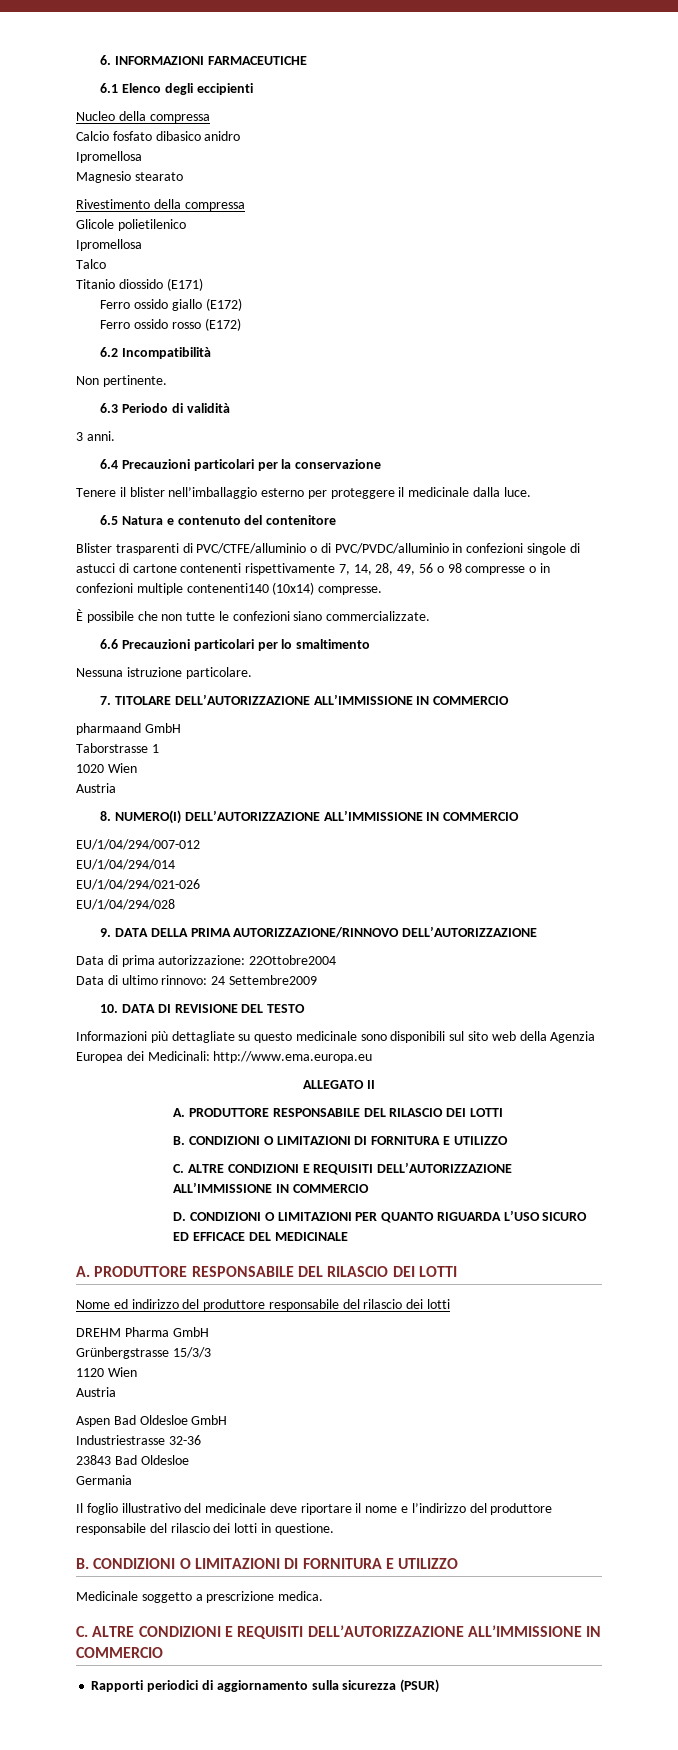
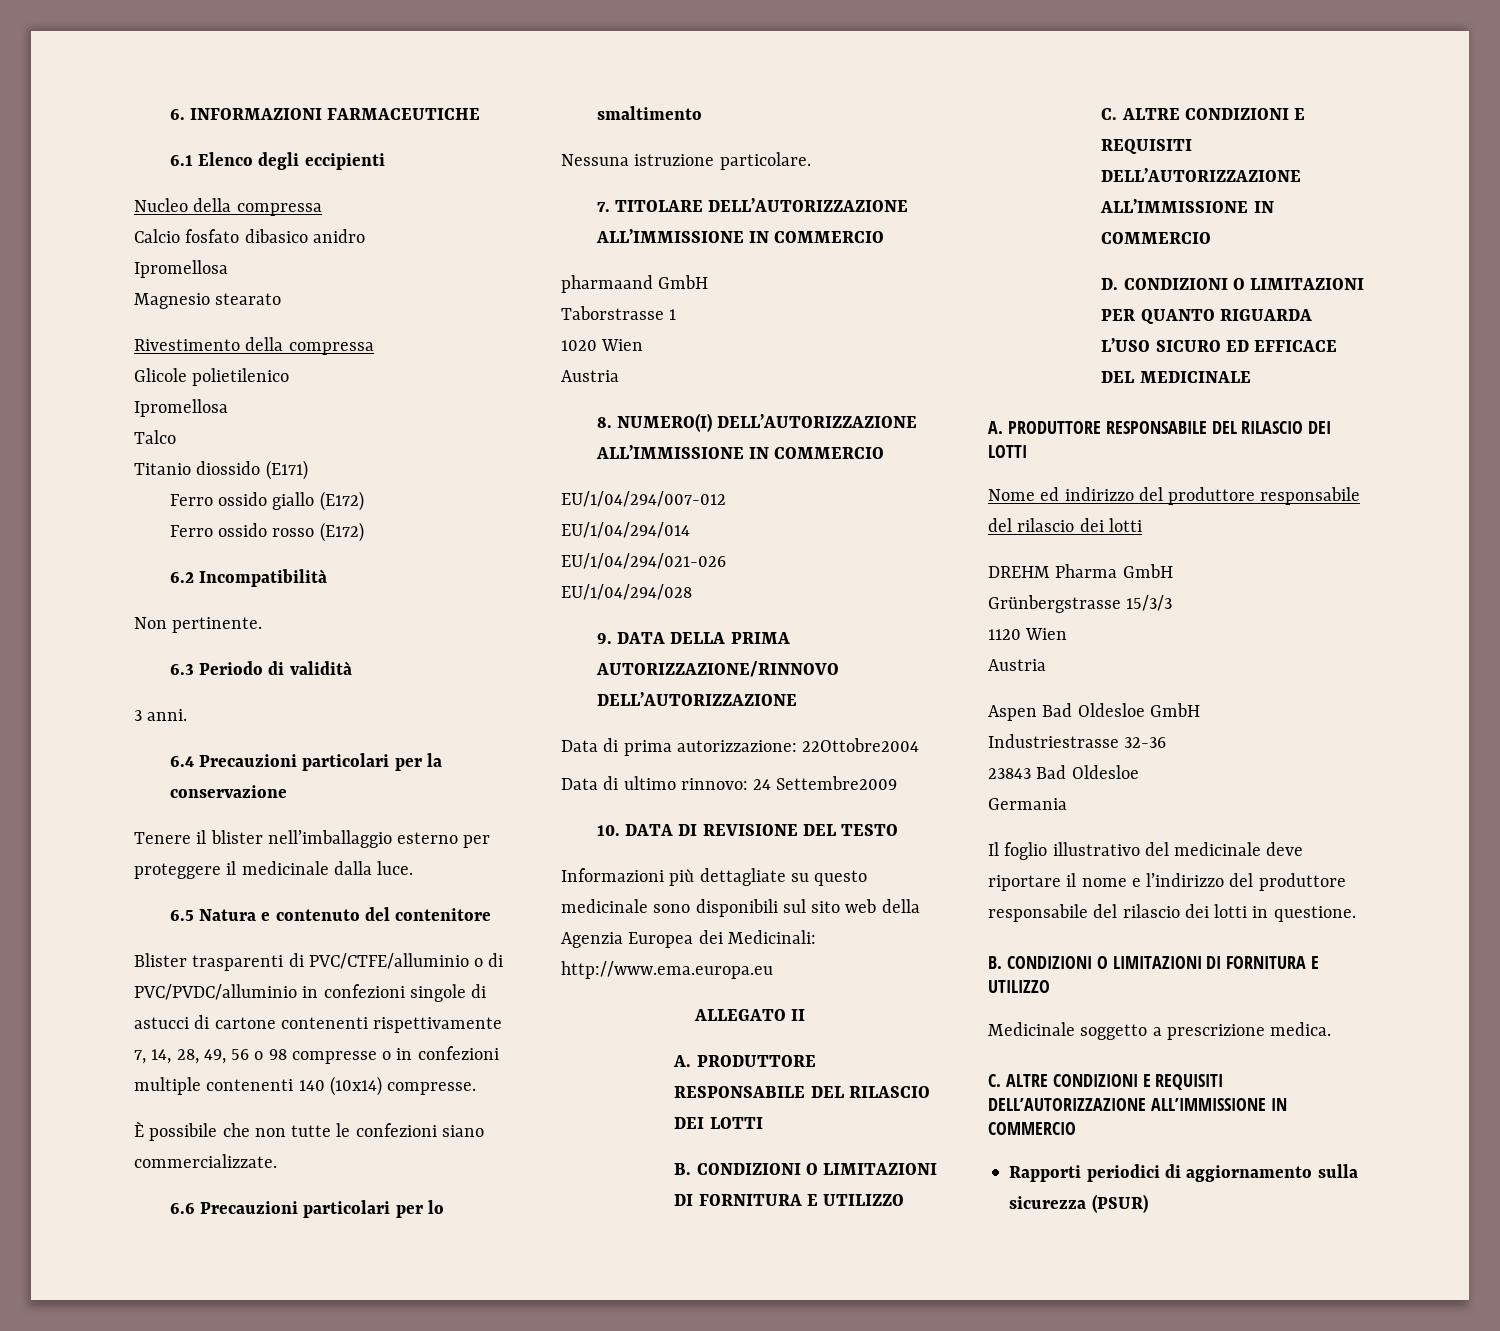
[186,583,269,593] contenenti140 -> [206,1079,325,1091] contenenti 140

